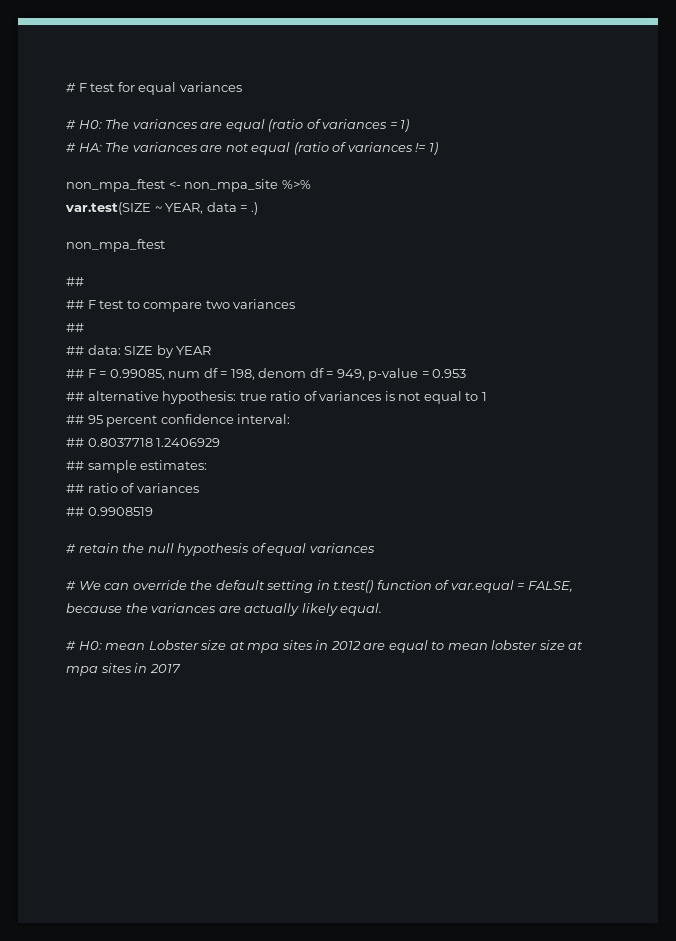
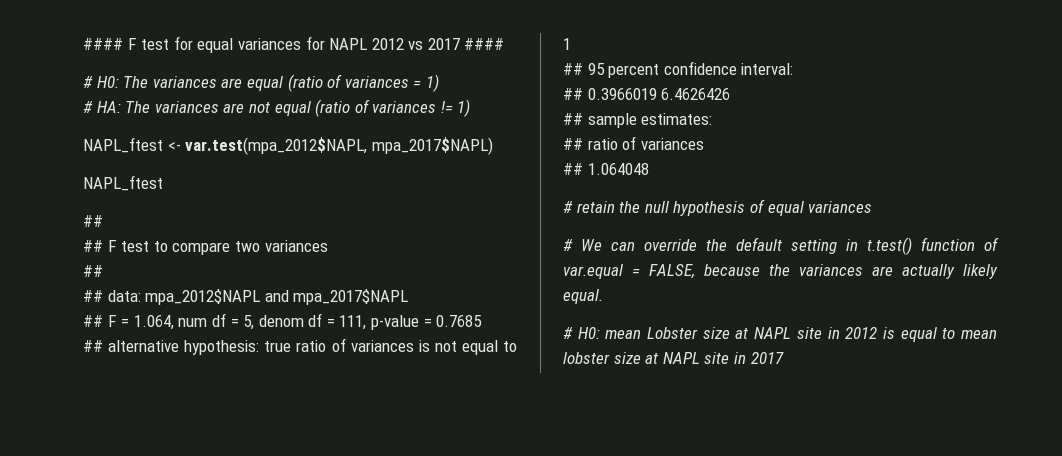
[66,83,76,92] # -> [83,38,123,50] ####
(242, 87) none -> [305,36,505,50] for NAPL 2012 vs 2017 ####
[66,179,311,192] [65,202,258,215] [66,239,165,252] non_mpa_ftest <- non_mpa_site %>% // var.test(SIZE ~ YEAR, data = .) // non_mpa_ftest -> [83,137,493,155] [83,175,163,191] NAPL_ftest <- var.test(mpa_2012$NAPL, mpa_2017$NAPL) // NAPL_ftest
[124,345,212,358] SIZE by YEAR -> [145,289,409,305] mpa_2012$NAPL and mpa_2017$NAPL
[109,369,165,380] 0.99085, -> [133,315,174,330] 1.064,
[230,369,255,380] 198, -> [243,315,255,330] 5,
[336,369,365,380] 949, -> [339,315,367,330] 111,
[432,369,467,378] 0.953 -> [436,315,483,327] 0.7685
[87,438,221,447] 0.8037718 1.2406929 -> [587,88,731,100] 0.3966019 6.4626426
[87,507,153,516] 0.9908519 -> [587,163,649,175] 1.064048
[247,640,313,653] mpa sites -> [754,327,822,339] NAPL site
[363,643,386,650] are -> [882,327,895,339] is
[66,663,132,676] mpa sites -> [662,352,730,364] NAPL site

